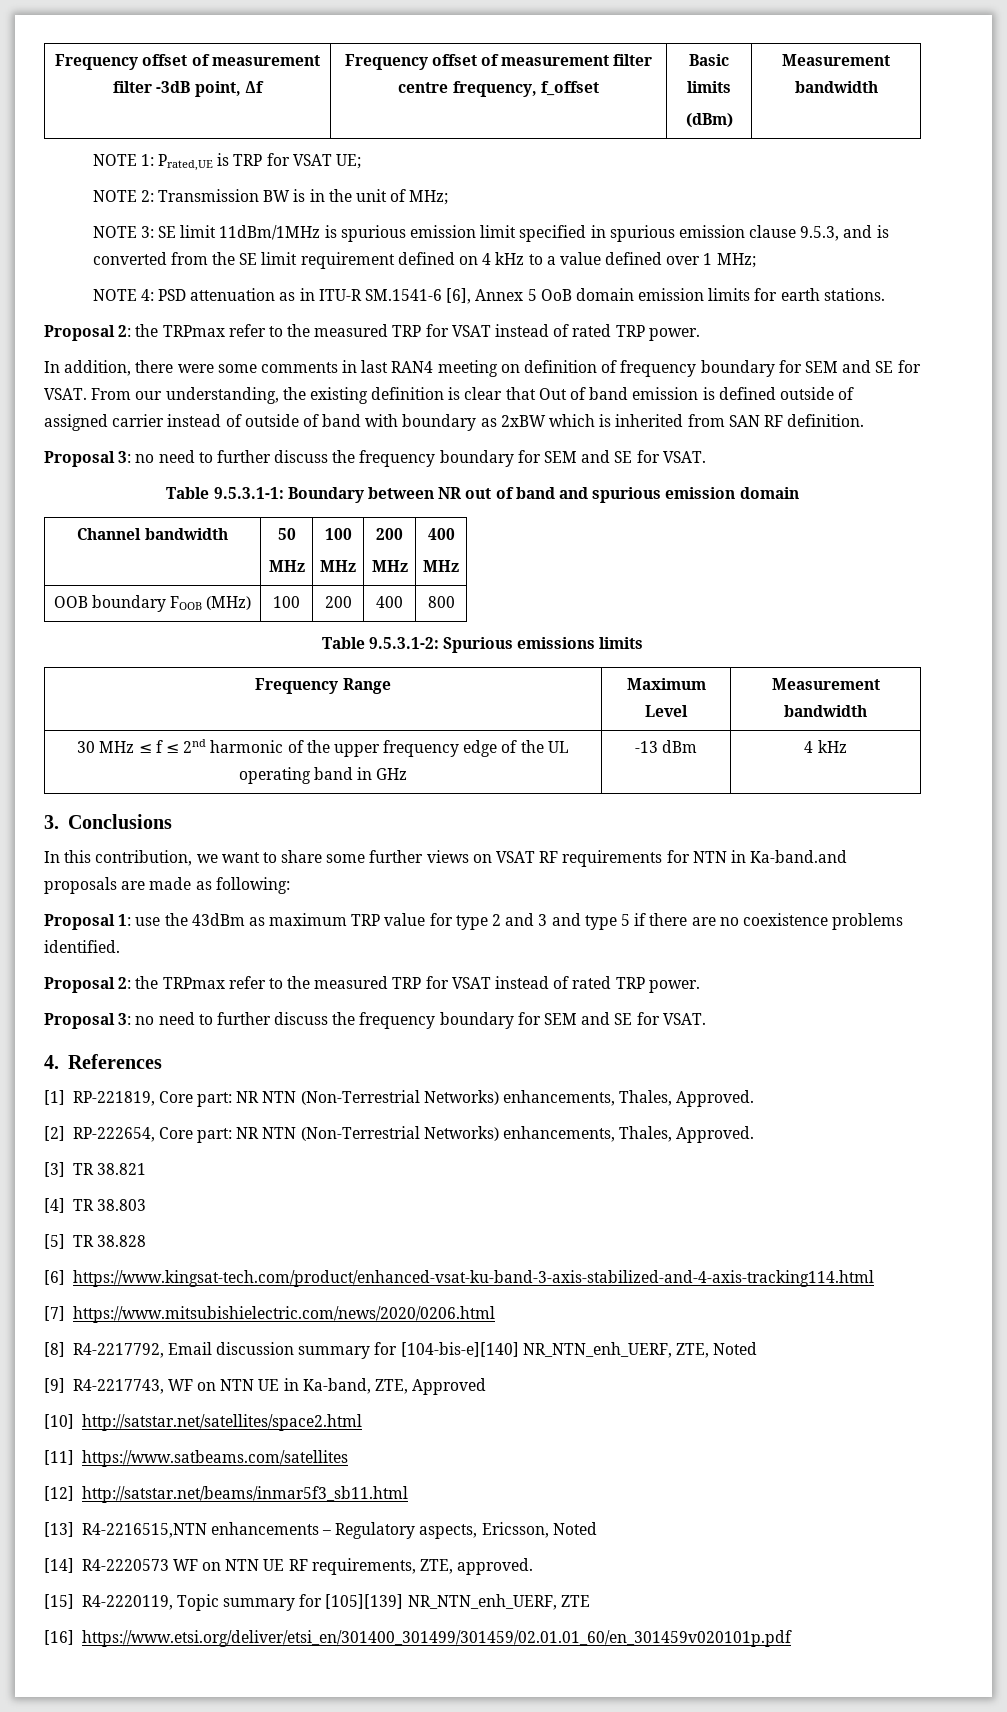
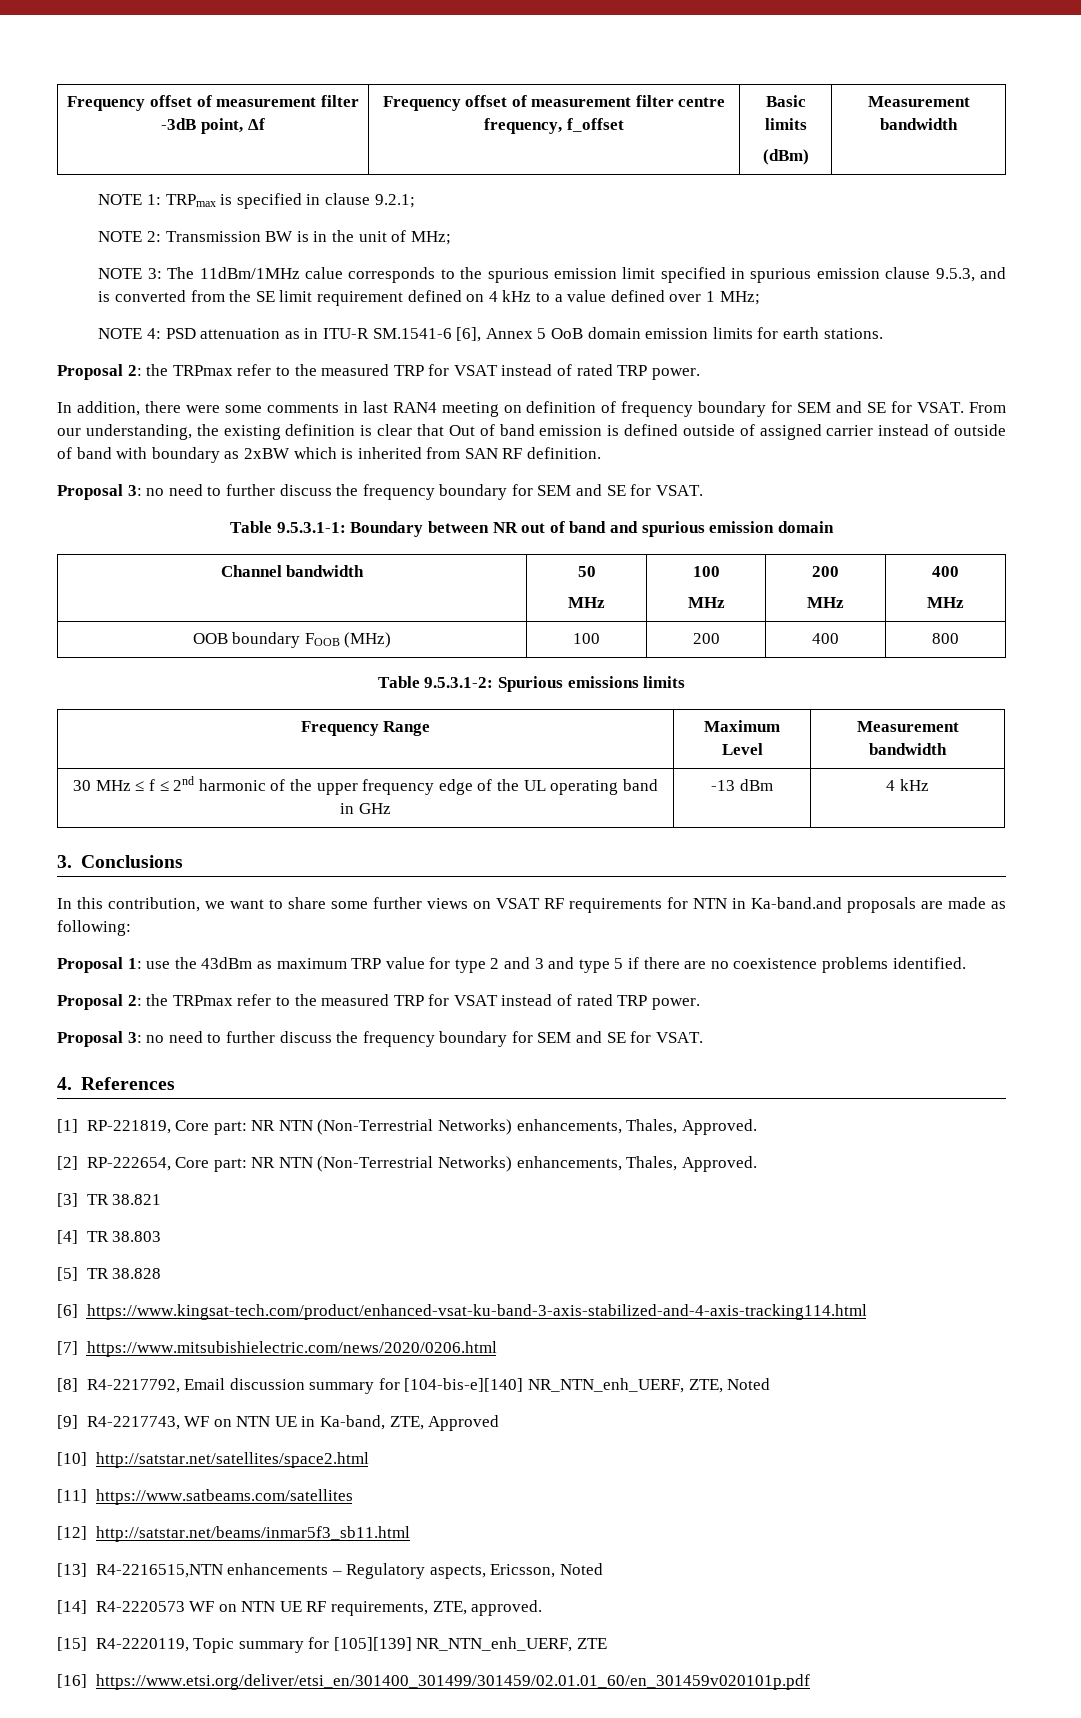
[158,153,361,171] Prated,UE is TRP for VSAT UE; -> [165,193,415,209] TRPmax is specified in clause 9.2.1;
[158,225,337,240] SE limit 11dBm/1MHz is -> [167,267,483,283] The 11dBm/1MHz calue corresponds to the

